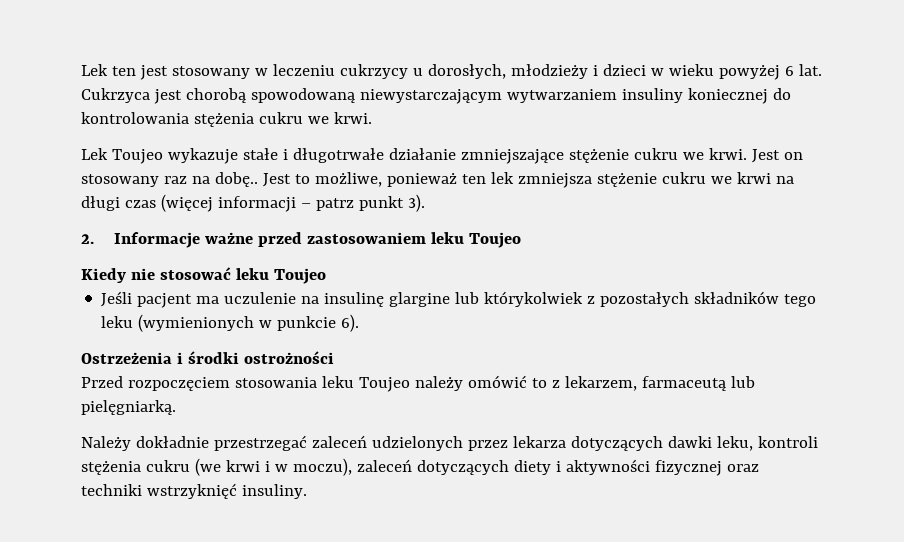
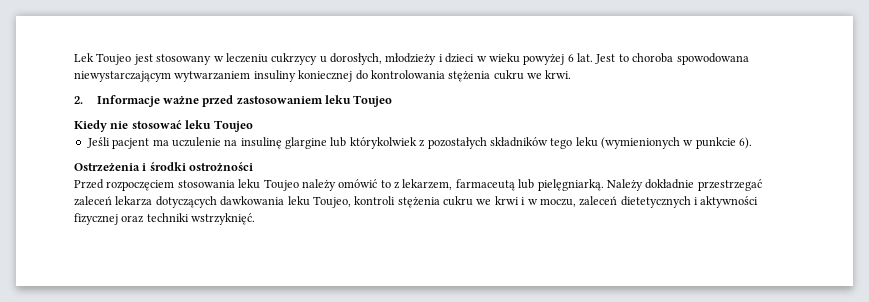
[81,64,136,76] Lek ten -> [74,53,132,65] Lek Toujeo
[81,88,355,104] Cukrzyca jest chorobą spowodowaną -> [595,53,749,65] Jest to choroba spowodowana
[81,148,803,164] [81,172,794,188] [81,194,425,212] // Lek Toujeo wykazuje stałe i długotrwałe działanie zmniejszające stężenie cukru we krwi. Jest on stosowany raz na dobę.. Jest to możliwe, ponieważ ten lek zmniejsza stężenie cukru we krwi na długi czas (więcej informacji – patrz punkt 3). -> (572, 74) none
(176, 407) // -> (604, 185) none
[371,436,753,451] udzielonych przez lekarza dotyczących dawki leku, -> [115,196,351,208] lekarza dotyczących dawkowania leku Toujeo,
[194,458,221,476] (we -> [476,199,492,205] we
[292,458,551,476] moczu), zaleceń dotyczących diety -> [539,196,691,208] moczu, zaleceń dietetycznych
[146,483,307,499] wstrzyknięć insuliny. -> [191,213,256,225] wstrzyknięć.

